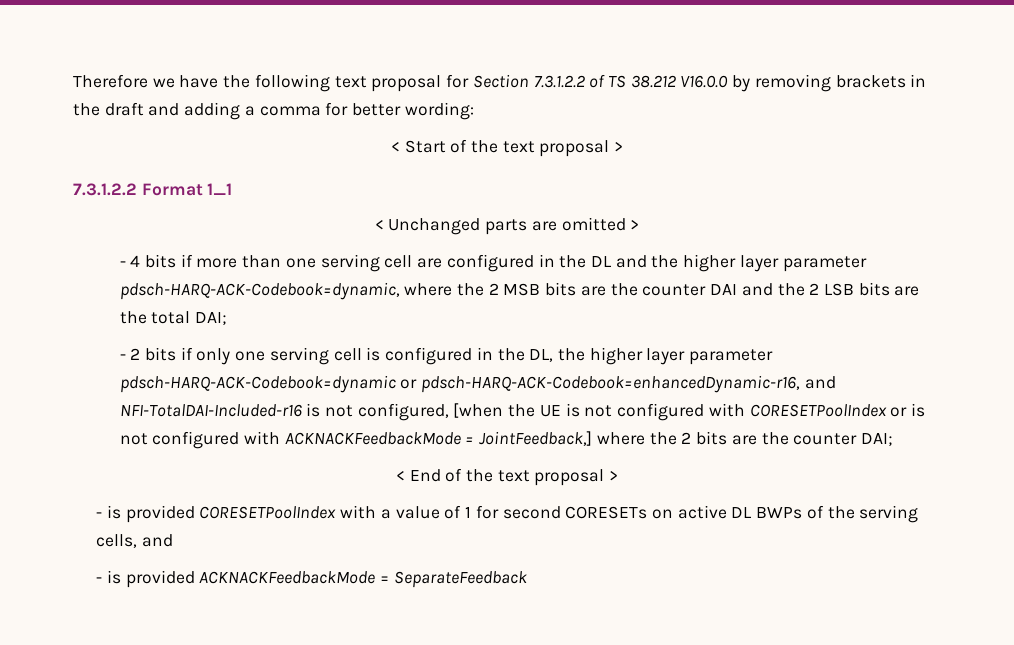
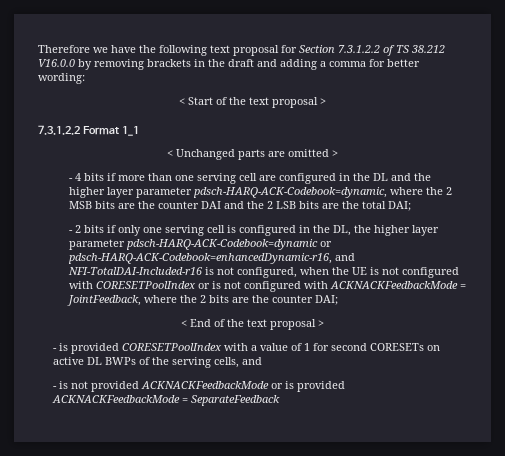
[453,403,504,418] [when -> [299,267,329,275] when
[479,431,593,446] JointFeedback,] -> [66,295,141,306] JointFeedback,
(121, 577) none -> [71,381,295,392] not provided ACKNACKFeedbackMode or is

